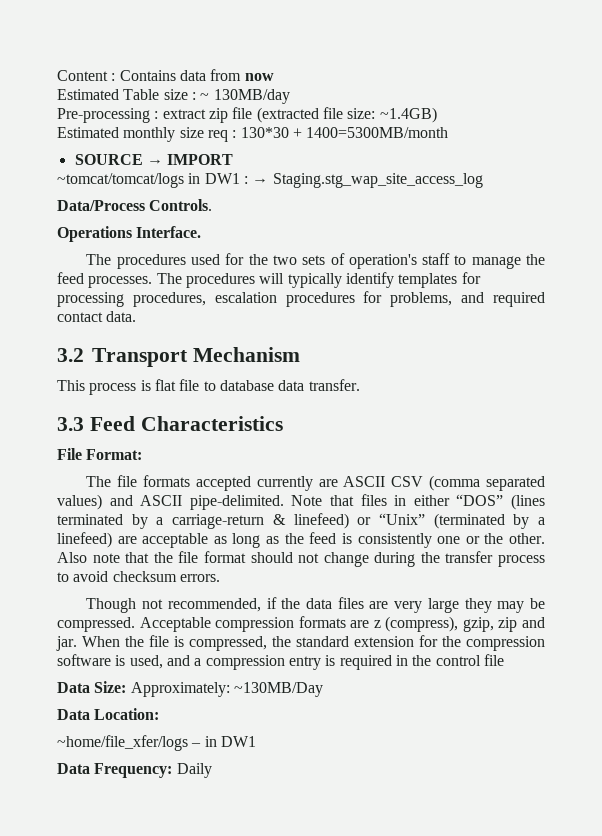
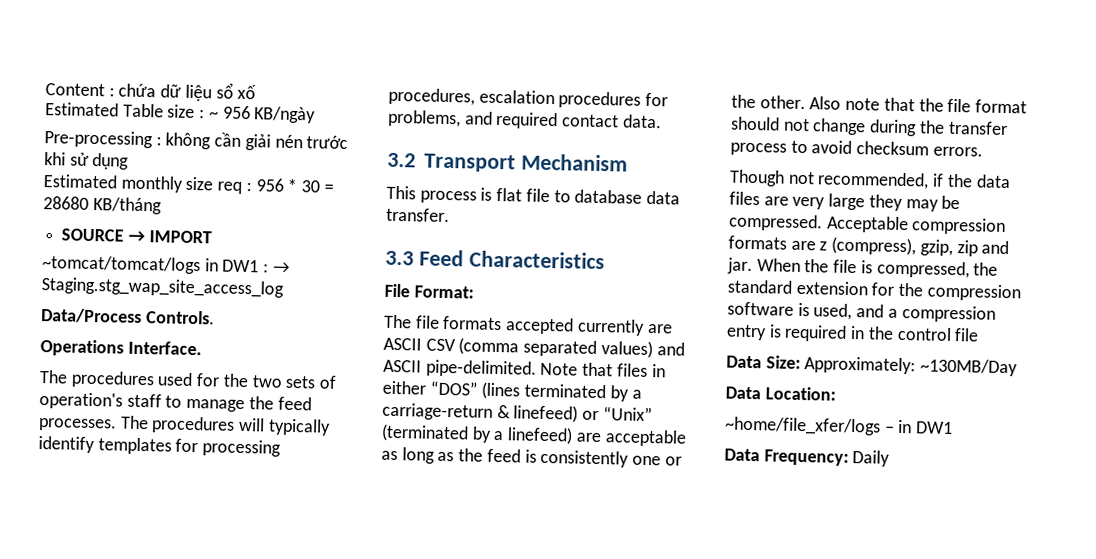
[119,69,274,81] Contains data from now -> [118,82,257,102] chứa dữ liệu sổ xố
[213,89,290,104] 130MB/day -> [222,105,317,124] 956 KB/ngày
[162,107,437,123] extract zip file (extracted file size: ~1.4GB) -> [165,132,349,151] [44,152,130,170] không cần giải nén trước khi sử dụng
[240,127,449,138] 130*30 + 1400=5300MB/month -> [255,178,334,193] [43,196,162,215] 956 * 30 = 28680 KB/tháng

